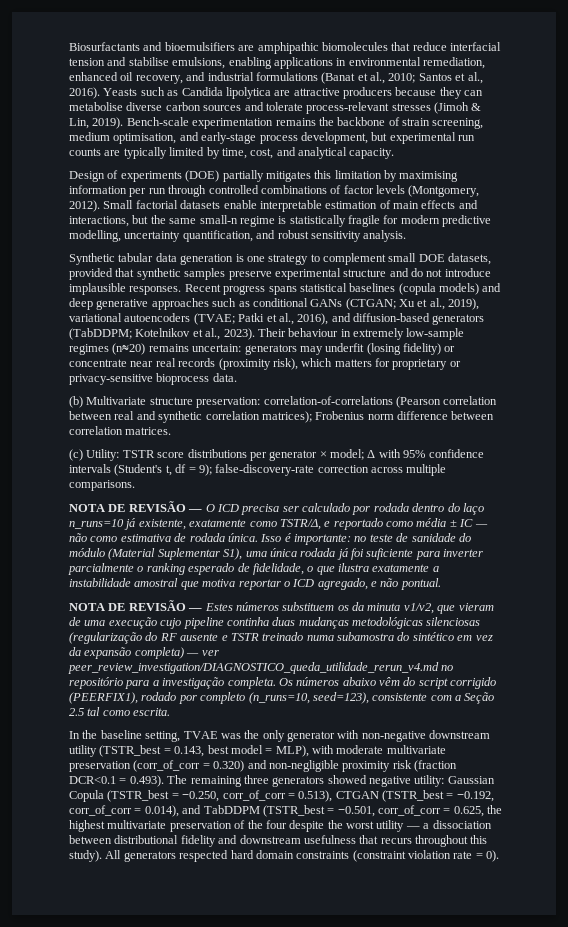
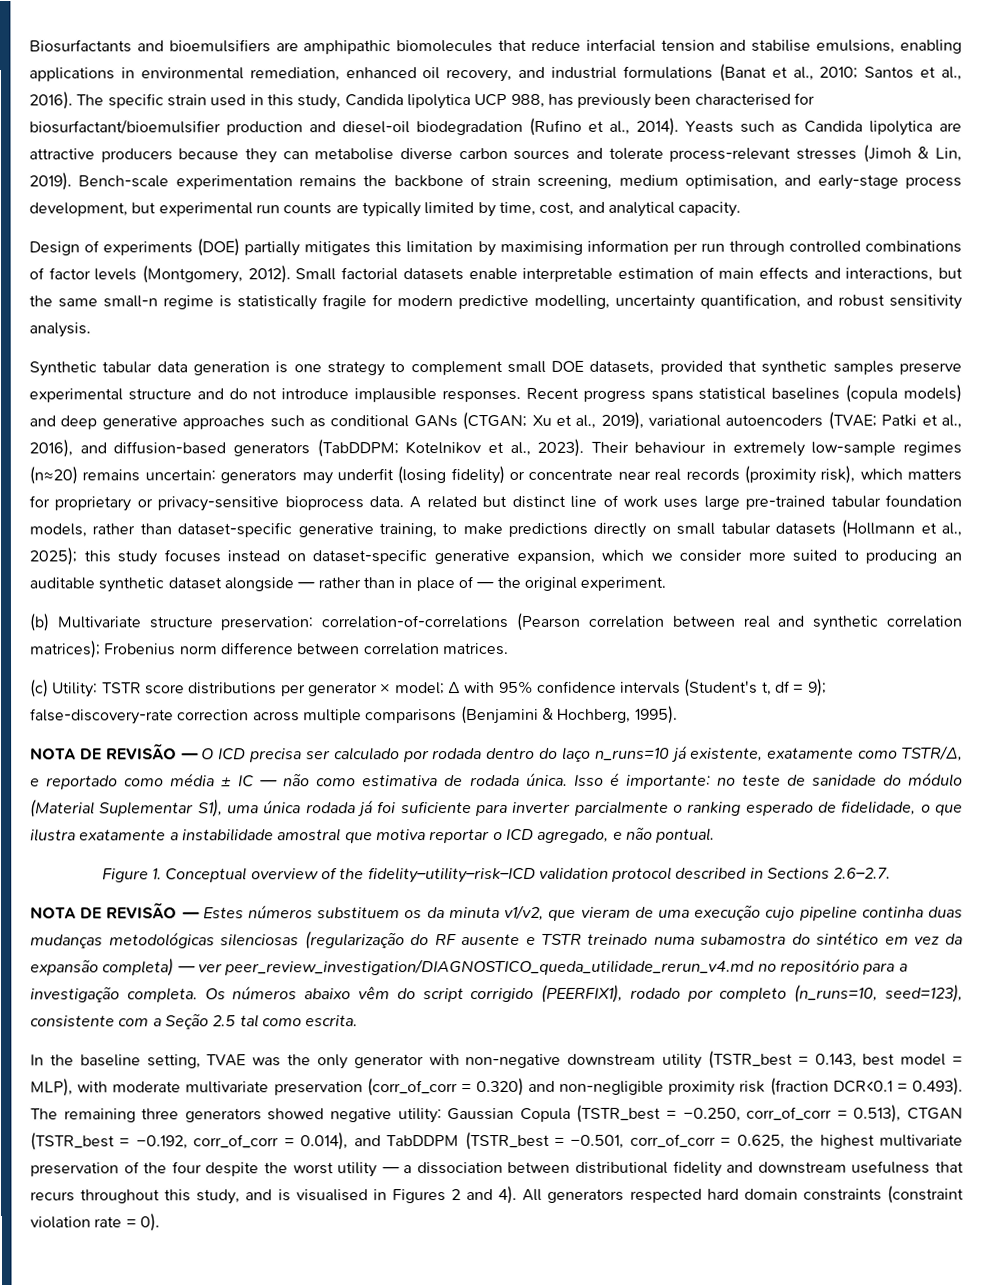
(100, 93) none -> [76,92,816,110] [29,117,679,136] The specific strain used in this study, Candida lipolytica UCP 988, has previously been characterised for biosurfactant/bioemulsifier production and diesel-oil biodegradation (Rufino et al., 2014).
(237, 377) none -> [409,494,962,510] [29,519,962,538] [29,547,962,566] [29,576,667,593] A related but distinct line of work uses large pre-trained tabular foundation models, rather than dataset-specific generative training, to make predictions directly on small tabular datasets (Hollmann et al., 2025); this study focuses instead on dataset-specific generative expansion, which we consider more suited to producing an auditable synthetic dataset alongside — rather than in place of — the original experiment.
[69,480,135,491] comparisons. -> [365,705,678,725] comparisons (Benjamini & Hochberg, 1995).
(441, 584) none -> [101,866,892,884] // Figure 1. Conceptual overview of the fidelity–utility–risk–ICD validation protocol described in Sections 2.6–2.7.
[69,850,102,862] study). -> [196,1185,518,1205] study, and is visualised in Figures 2 and 4).

